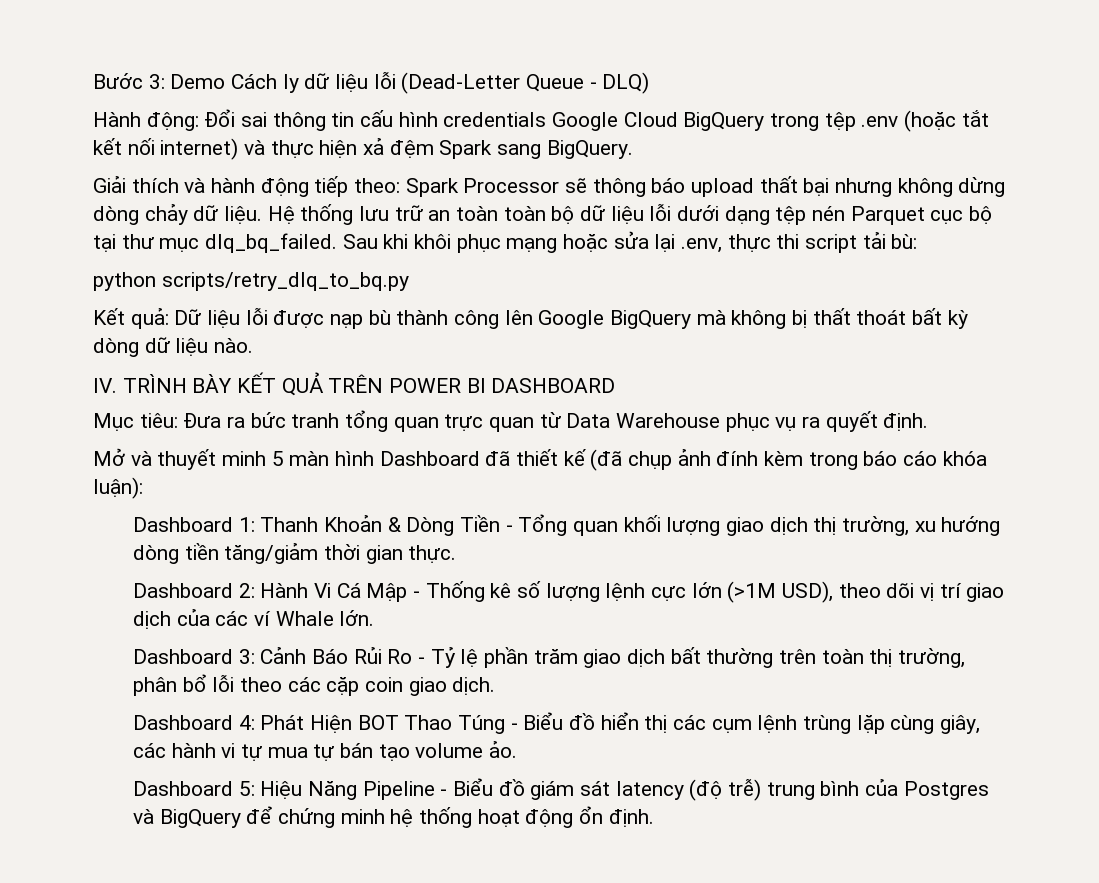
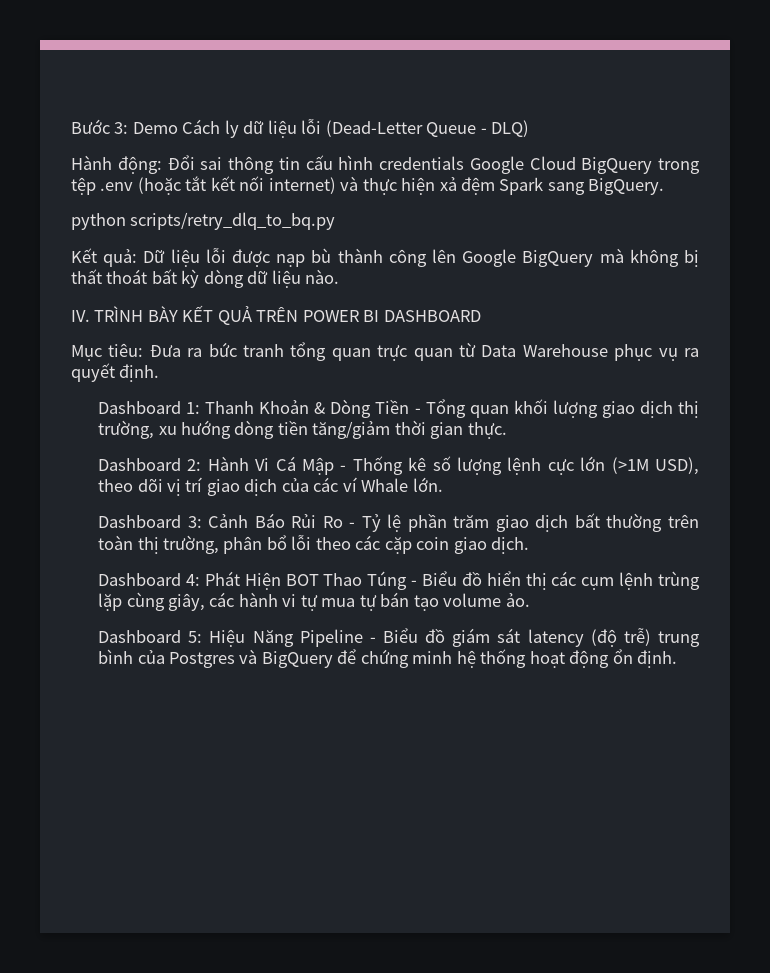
[93,176,1006,197] [93,203,993,225] [93,231,918,253] // Giải thích và hành động tiếp theo: Spark Processor sẽ thông báo upload thất bại nhưng không dừng dòng chảy dữ liệu. Hệ thống lưu trữ an toàn toàn bộ dữ liệu lỗi dưới dạng tệp nén Parquet cục bộ tại thư mục dlq_bq_failed. Sau khi khôi phục mạng hoặc sửa lại .env, thực thi script tải bù: -> (665, 186) none
[93,448,987,471] [93,477,143,499] // Mở và thuyết minh 5 màn hình Dashboard đã thiết kế (đã chụp ảnh đính kèm trong báo cáo khóa luận): -> (160, 373) none

